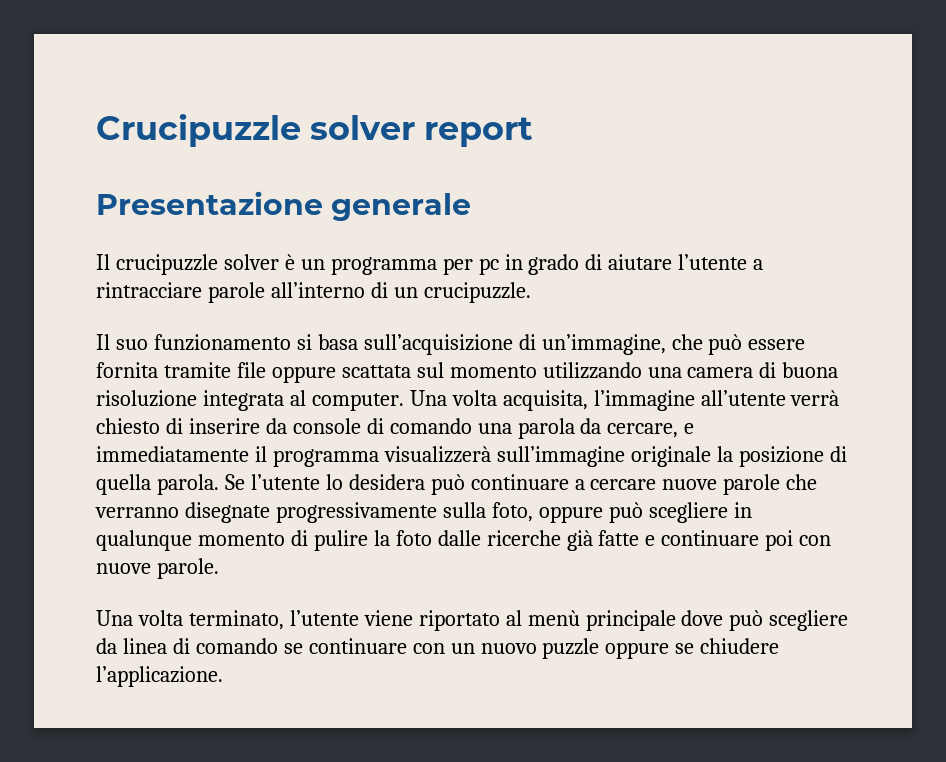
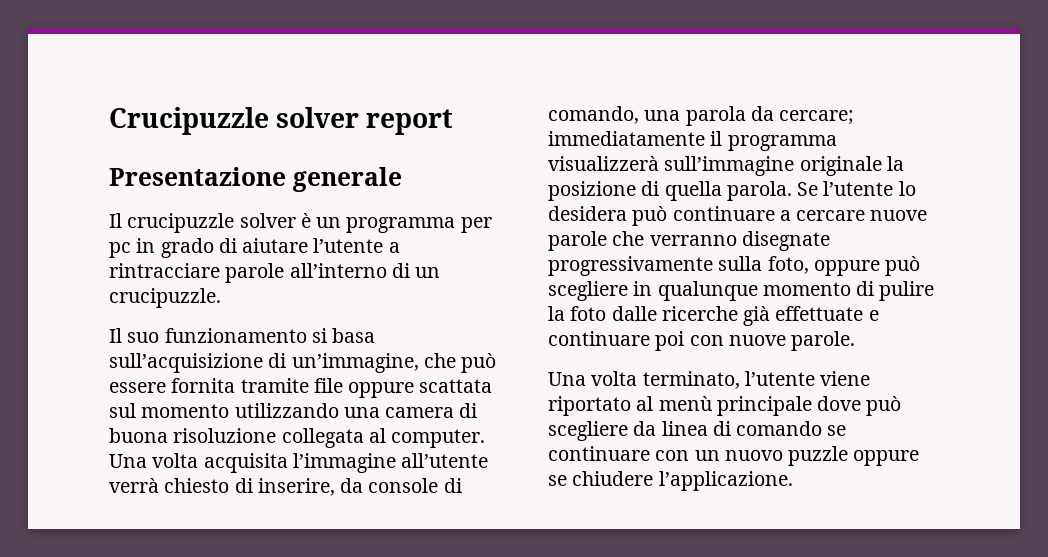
[202,390,284,411] integrata -> [281,428,364,448] collegata
[502,390,588,411] acquisita, -> [203,453,288,473] acquisita
[188,418,260,434] inserire -> [257,478,335,496] inserire,
[389,418,472,434] comando -> [548,106,639,124] comando,
[607,423,695,438] cercare, e -> [779,110,855,125] cercare;
[598,530,640,546] fatte -> [775,306,864,321] effettuate

